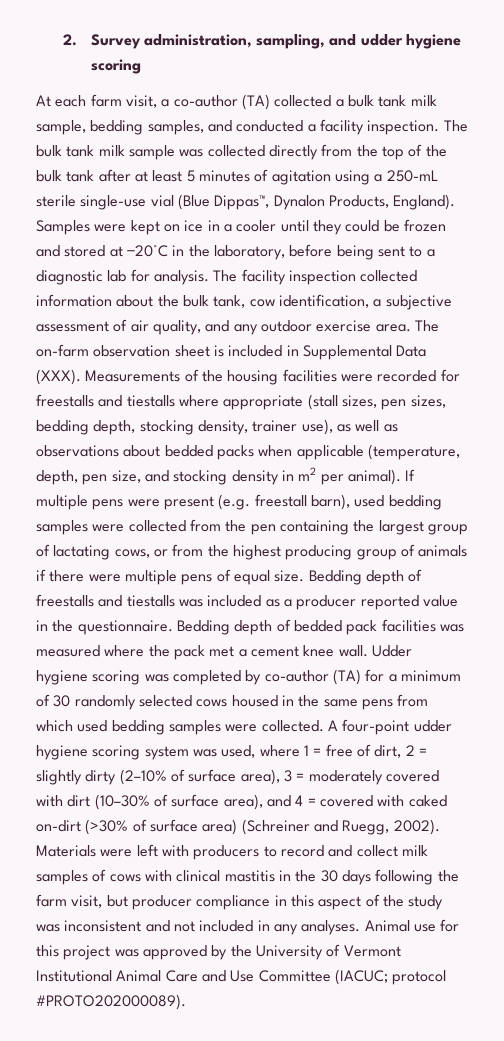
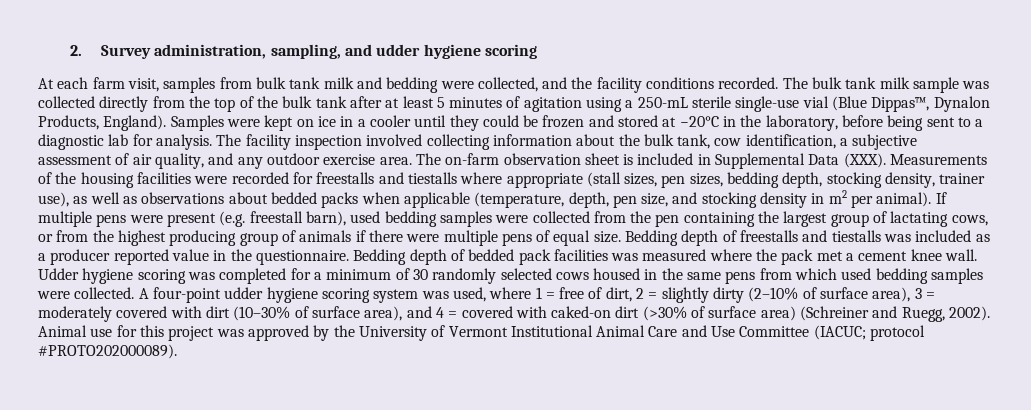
[161,94,437,110] [36,119,440,135] a co-author (TA) collected a bulk tank milk sample, bedding samples, and conducted a facility inspection. -> [163,77,779,93] samples from bulk tank milk and bedding were collected, and the facility conditions recorded.
[360,270,418,282] collected -> [366,134,490,150] involved collecting
[245,669,361,685] by co-author (TA) -> (287, 276) none
[408,795,447,807] [36,820,81,832] caked on-dirt -> [551,306,640,318] caked-on dirt
[36,844,428,860] [36,869,459,885] [36,894,444,910] [36,920,361,935] Materials were left with producers to record and collect milk samples of cows with clinical mastitis in the 30 days following the farm visit, but producer compliance in this aspect of the study was inconsistent and not included in any analyses. -> (991, 313) none

